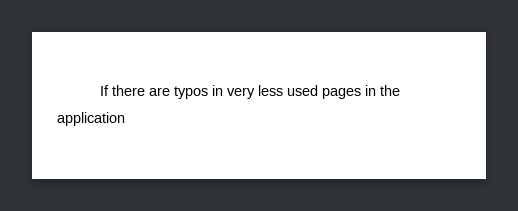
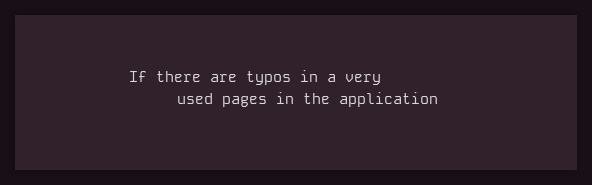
(223, 90) none -> [327,74,337,82] a
[257,85,283,96] less -> (382, 79) //
(400, 90) // -> (331, 98) none

